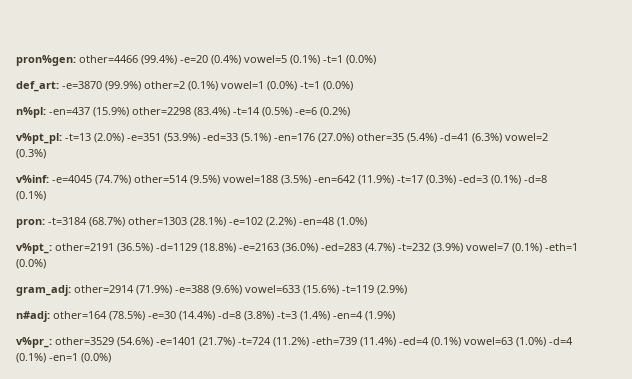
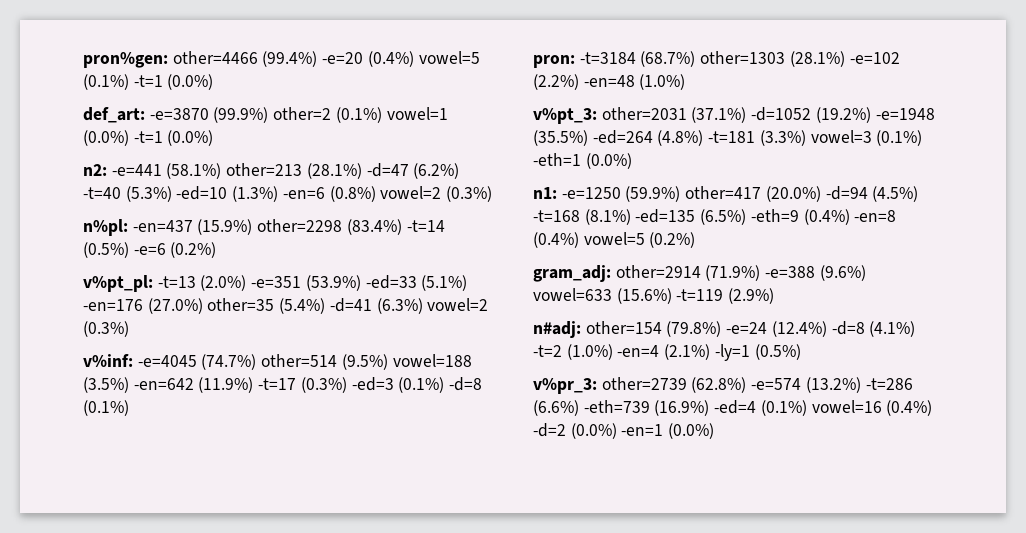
(353, 86) none -> [83,163,460,179] [83,186,493,202] // n2: -e=441 (58.1%) other=213 (28.1%) -d=47 (6.2%) -t=40 (5.3%) -ed=10 (1.3%) -en=6 (0.8%) vowel=2 (0.3%)
[16,243,578,254] [16,259,46,269] v%pt_: other=2191 (36.5%) -d=1129 (18.8%) -e=2163 (36.0%) -ed=283 (4.7%) -t=232 (3.9%) vowel=7 (0.1%) -eth=1 (0.0%) -> [533,107,935,124] [533,130,923,146] [533,153,632,169] [533,186,919,202] [533,209,897,225] [533,232,696,248] v%pt_3: other=2031 (37.1%) -d=1052 (19.2%) -e=1948 (35.5%) -ed=264 (4.8%) -t=181 (3.3%) vowel=3 (0.1%) -eth=1 (0.0%) // n1: -e=1250 (59.9%) other=417 (20.0%) -d=94 (4.5%) -t=168 (8.1%) -ed=135 (6.5%) -eth=9 (0.4%) -en=8 (0.4%) vowel=5 (0.2%)
[53,311,395,321] [16,337,573,348] [16,353,46,363] other=164 (78.5%) -e=30 (14.4%) -d=8 (3.8%) -t=3 (1.4%) -en=4 (1.9%) // v%pr_: other=3529 (54.6%) -e=1401 (21.7%) -t=724 (11.2%) -eth=739 (11.4%) -ed=4 (0.1%) vowel=63 (1.0%) -d=4 (0.1%) -> [585,321,916,337] [533,344,801,361] [533,377,913,394] [533,400,933,416] [533,423,617,439] other=154 (79.8%) -e=24 (12.4%) -d=8 (4.1%) -t=2 (1.0%) -en=4 (2.1%) -ly=1 (0.5%) // v%pr_3: other=2739 (62.8%) -e=574 (13.2%) -t=286 (6.6%) -eth=739 (16.9%) -ed=4 (0.1%) vowel=16 (0.4%) -d=2 (0.0%)

